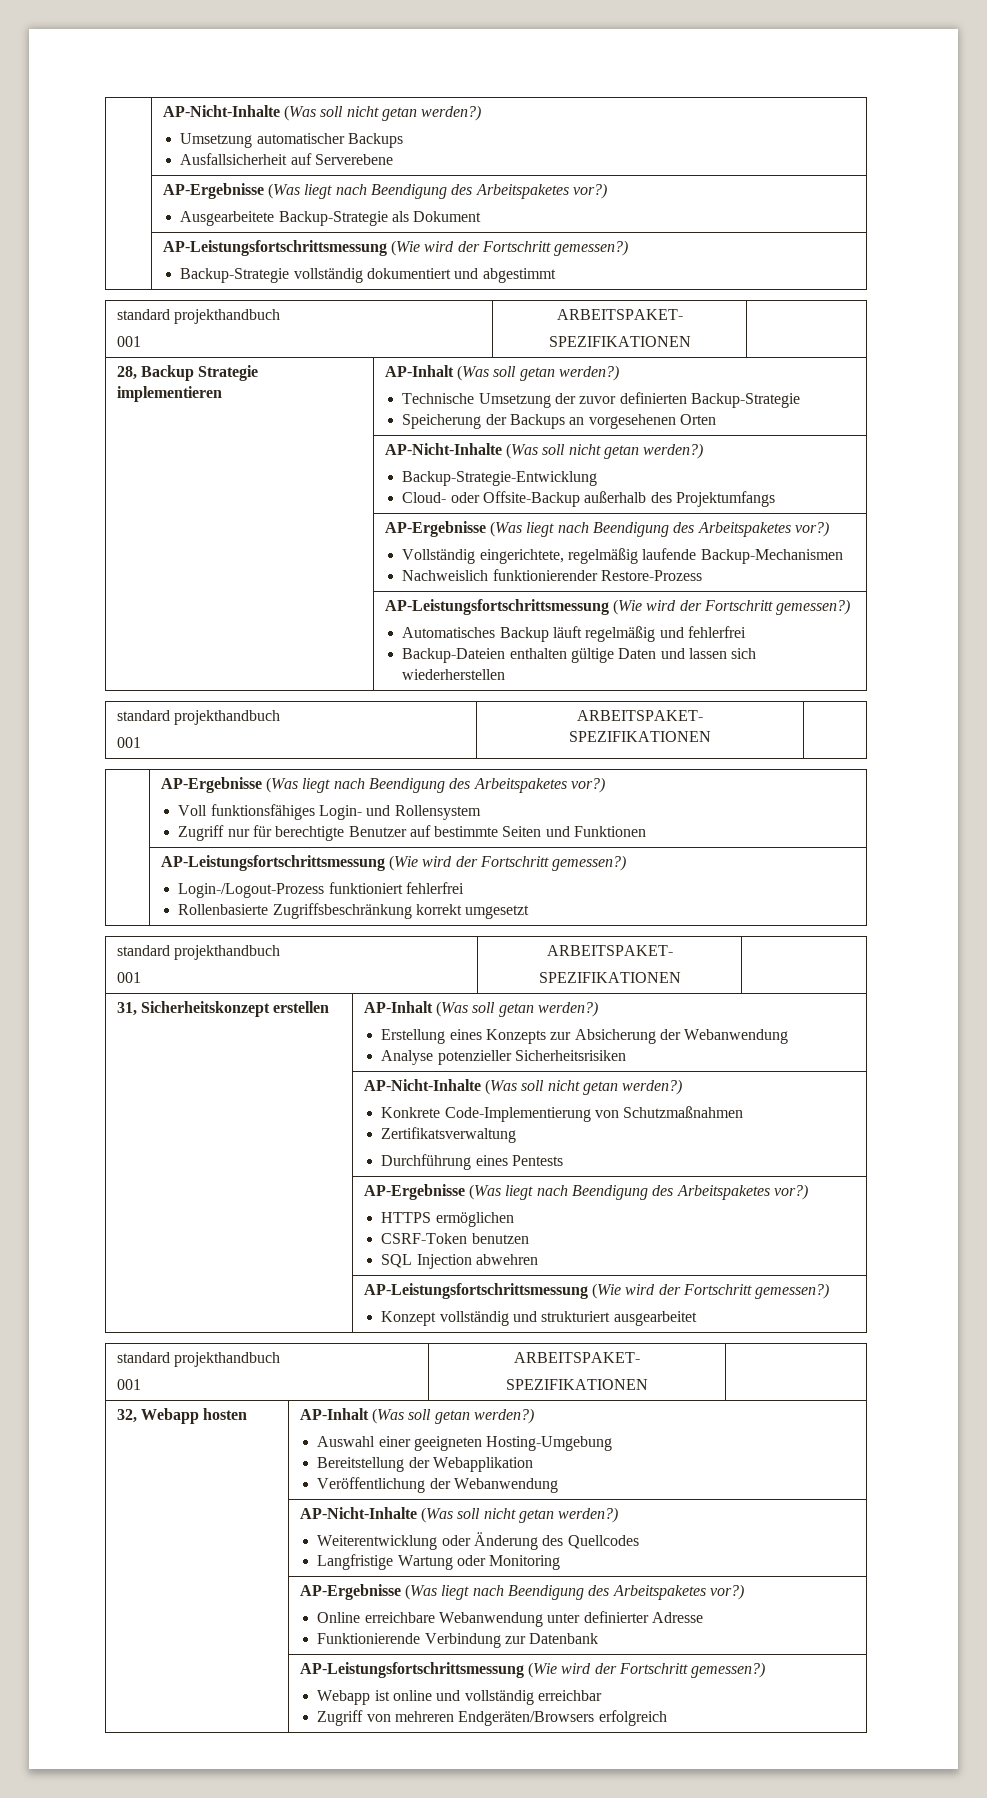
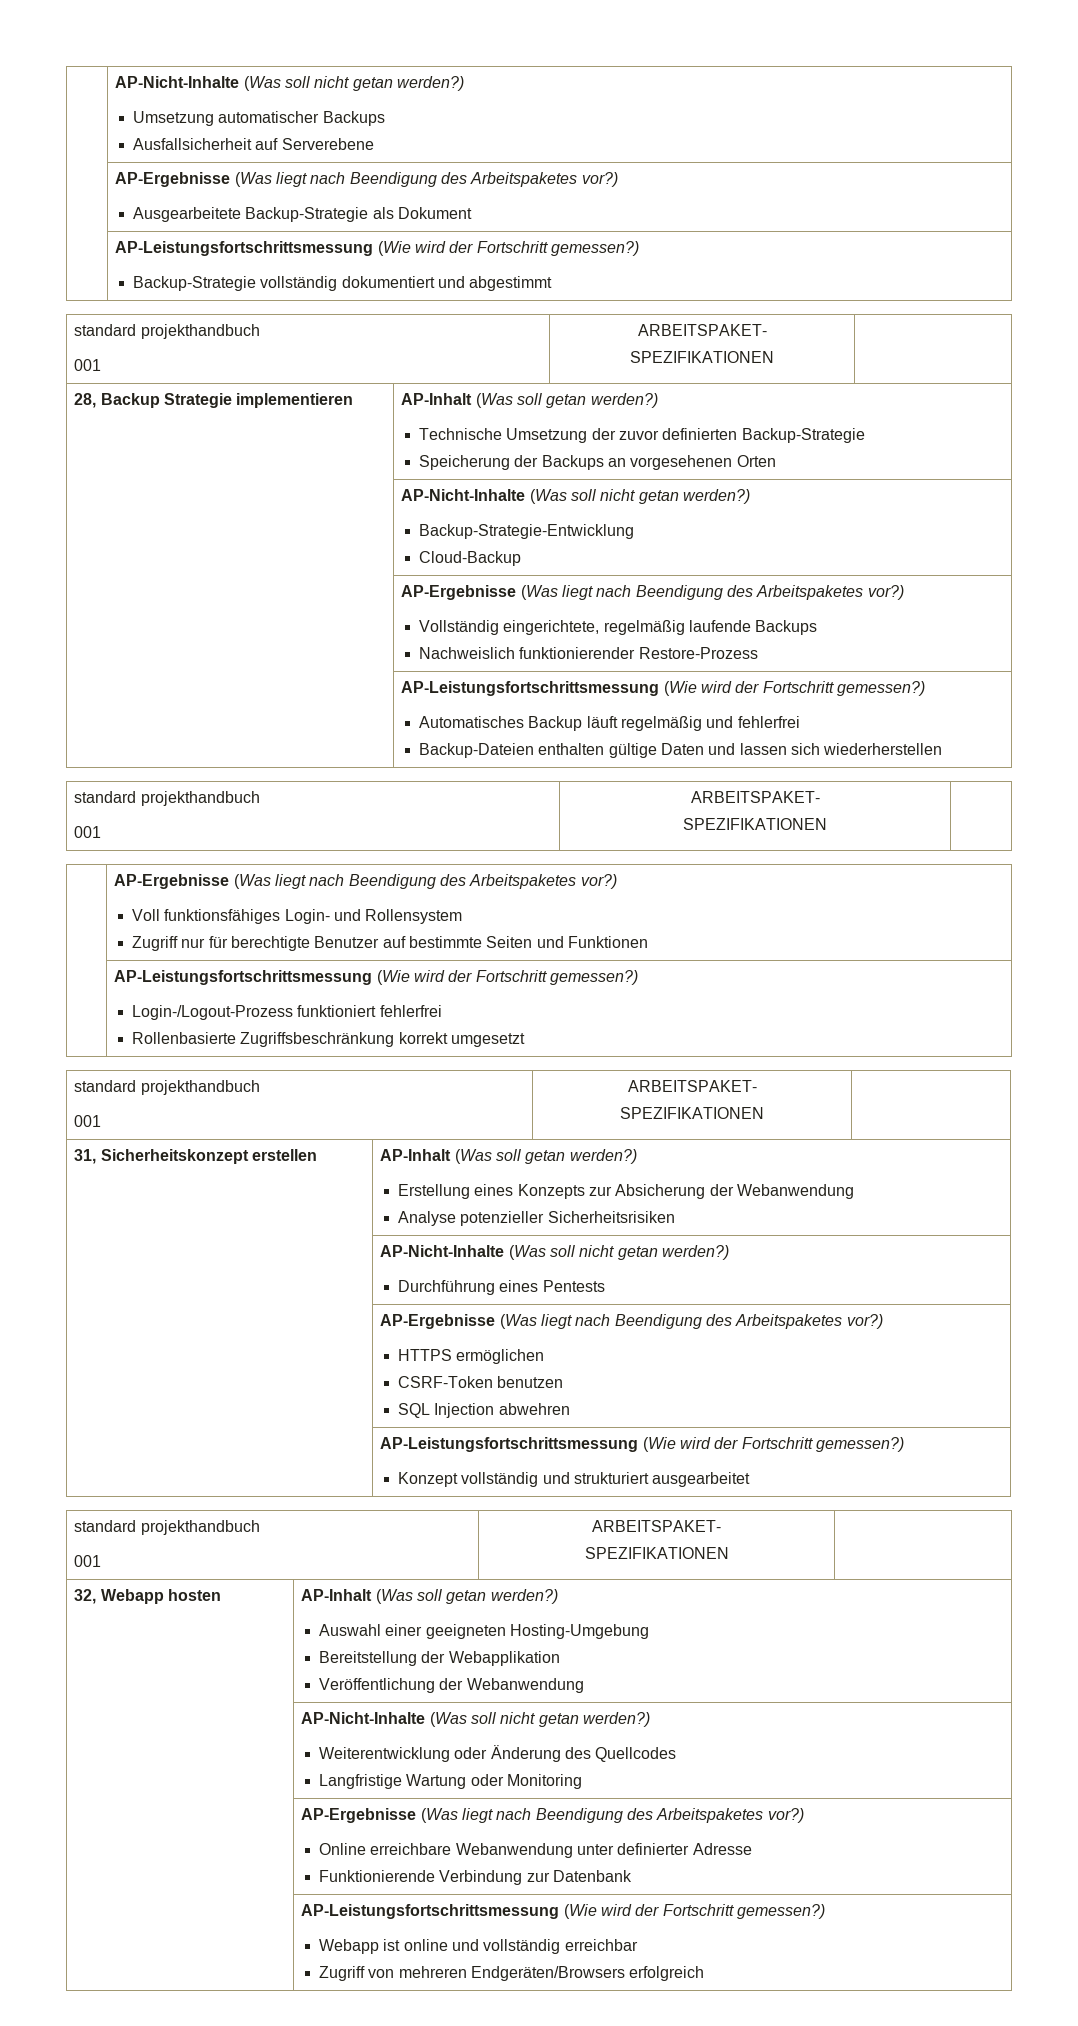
[402,491,775,507] Cloud- oder Offsite-Backup außerhalb des Projektumfangs -> [419,551,522,566] Cloud-Backup
[700,549,843,564] Backup-Mechanismen -> [755,620,818,635] Backups
[381,1106,744,1122] [381,1127,517,1143] // Konkrete Code-Implementierung von Schutzmaßnahmen // Zertifikatsverwaltung -> (730, 1252) none

